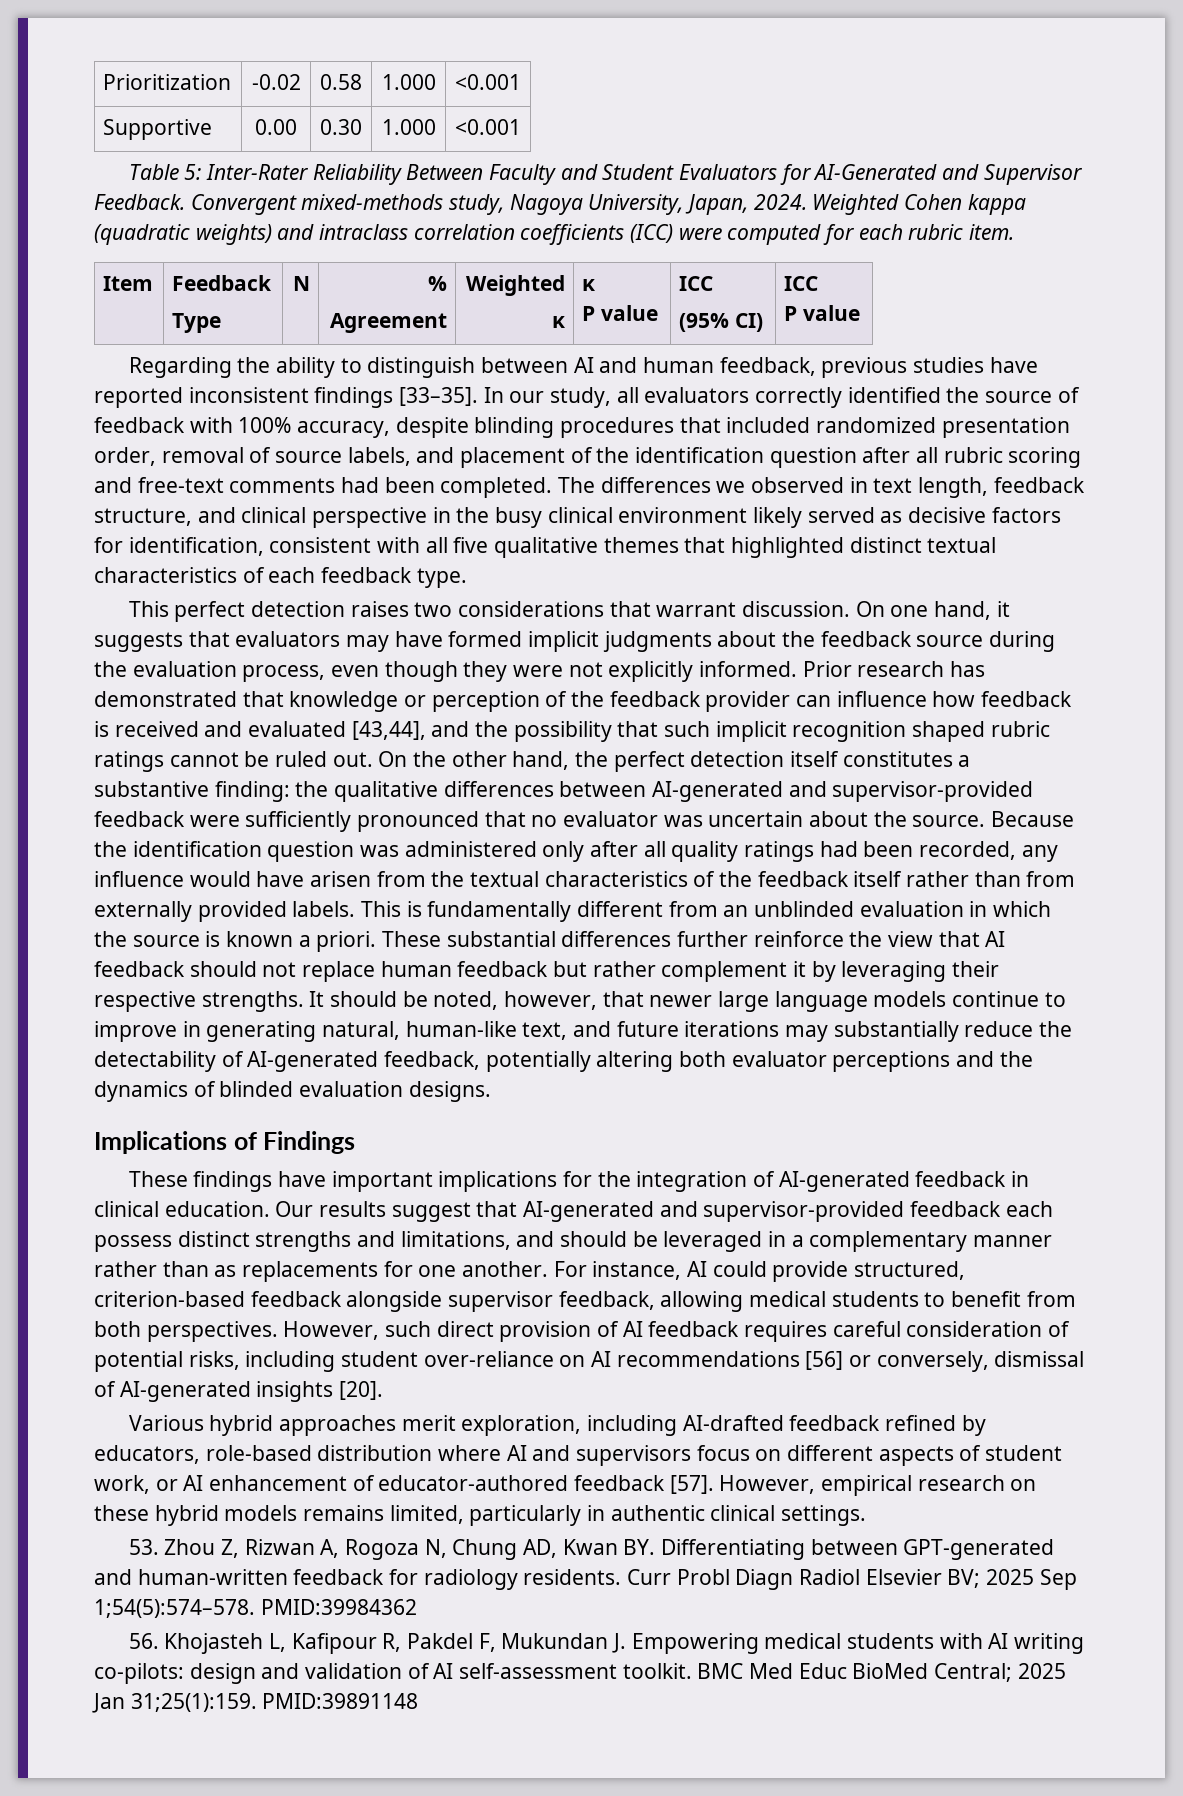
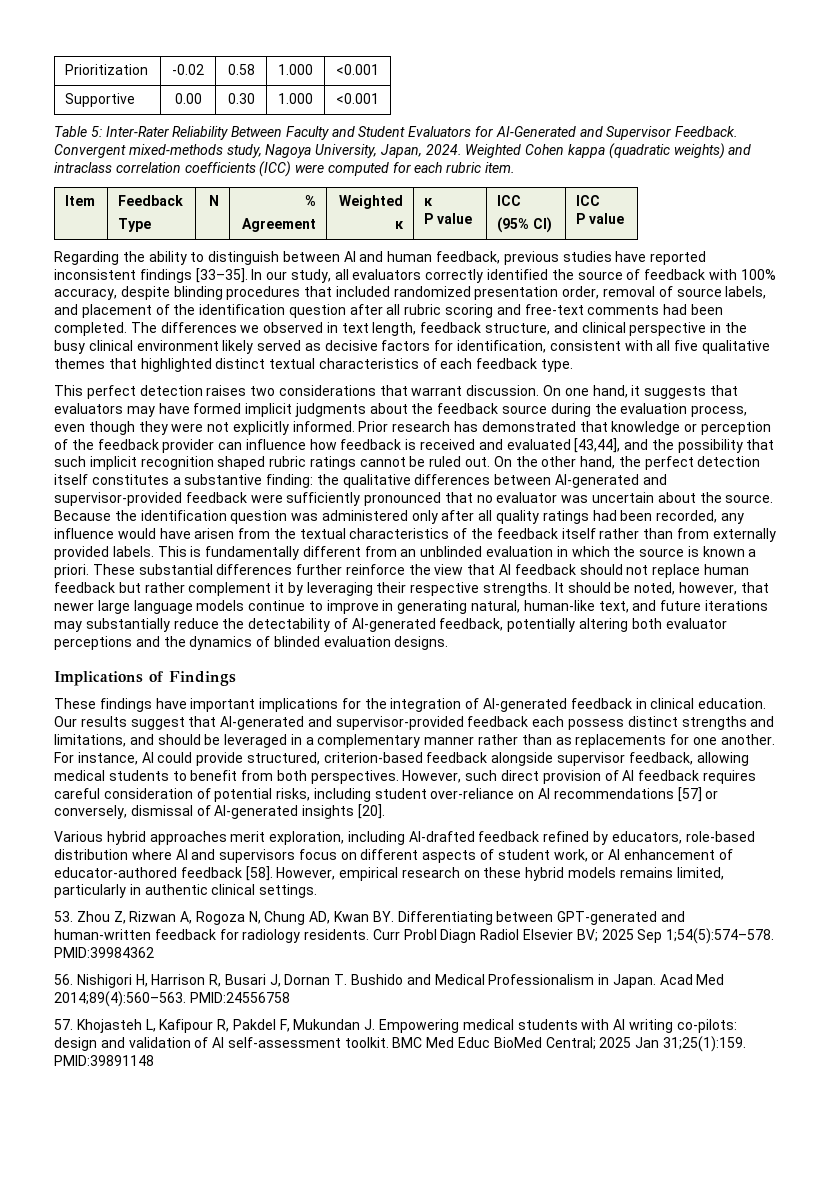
[805,1351,844,1370] [56] -> [677,787,702,802] [57]
[669,1475,714,1494] [57]. -> [245,866,273,881] [58].
(159, 1641) none -> [76,974,725,988] [54,991,290,1007] [54,1019,73,1030] Nishigori H, Harrison R, Busari J, Dornan T. Bushido and Medical Professionalism in Japan. Acad Med 2014;89(4):560–563. PMID:24556758 // 57.

